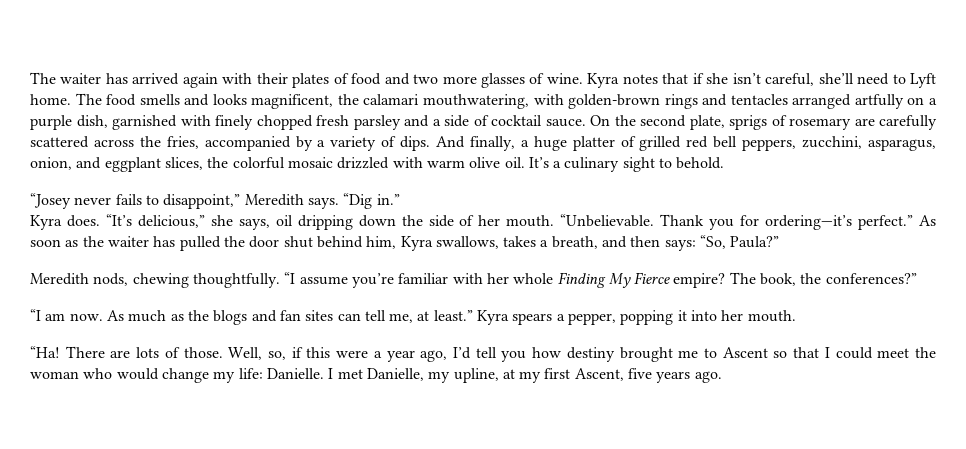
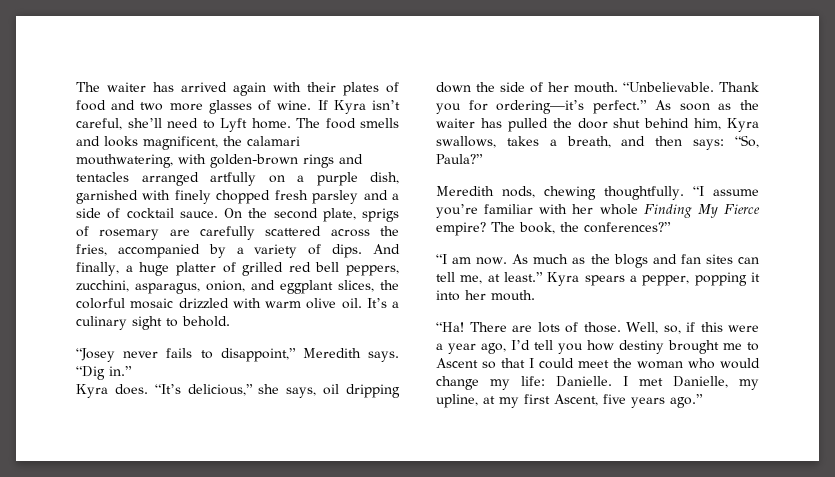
[587,73,729,88] Kyra notes that if she -> [317,100,366,114] If Kyra
[694,371,722,383] ago. -> [670,394,703,408] ago.”

